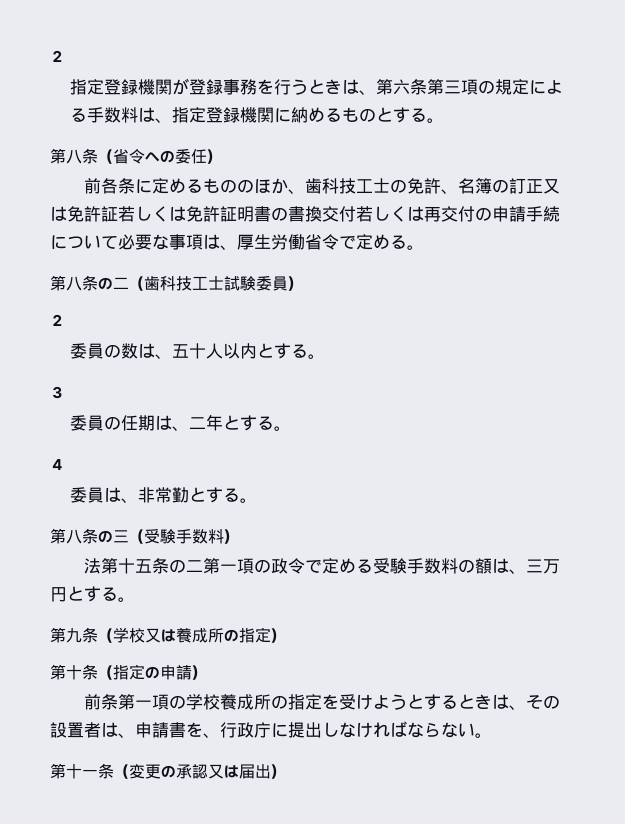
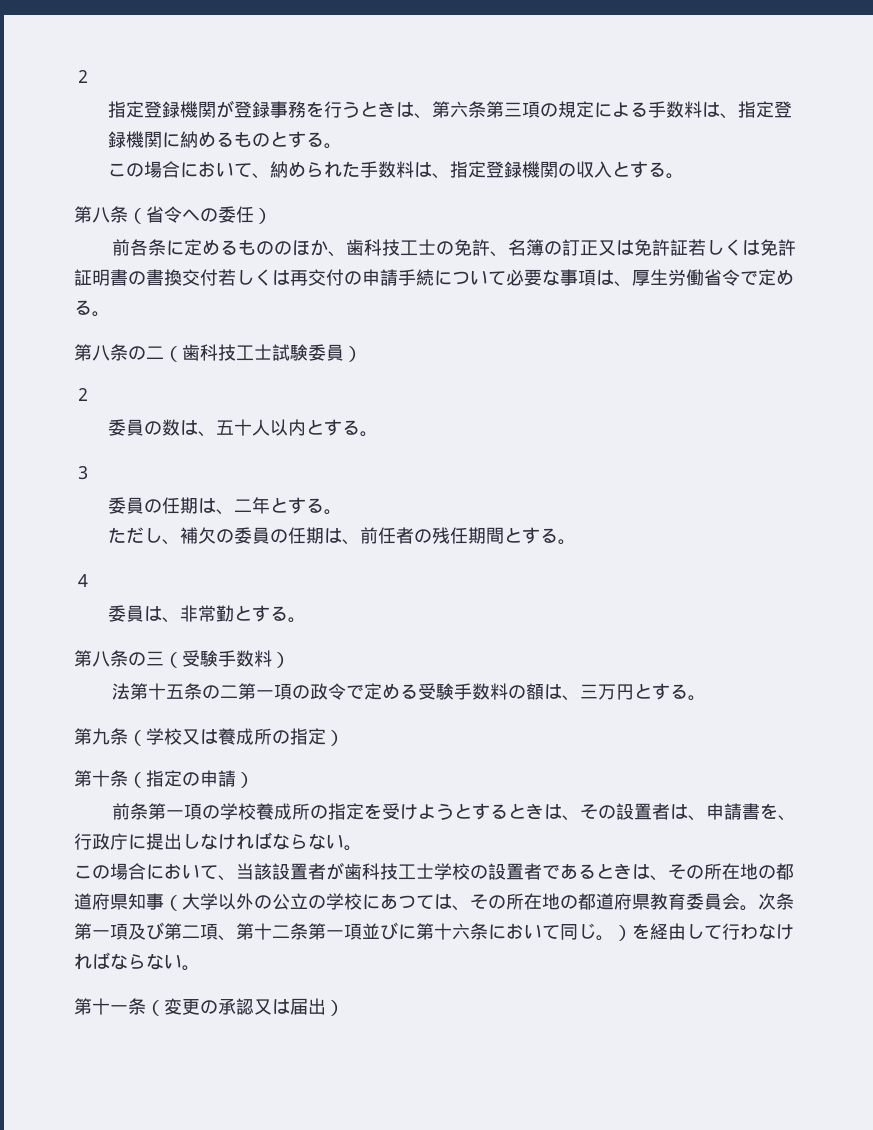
(445, 120) none -> [108,161,685,179] // この場合において、納められた手数料は、指定登録機関の収入とする。
(292, 428) none -> [108,527,577,545] // ただし、補欠の委員の任期は、前任者の残任期間とする。
(492, 735) none -> [74,862,794,881] [74,893,794,911] [74,922,794,941] [74,952,200,971] // この場合において、当該設置者が歯科技工士学校の設置者であるときは、その所在地の都道府県知事（大学以外の公立の学校にあつては、その所在地の都道府県教育委員会。次条第一項及び第二項、第十二条第一項並びに第十六条において同じ。）を経由して行わなければならない。

